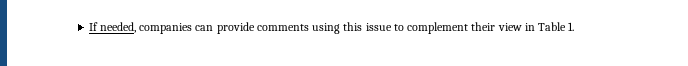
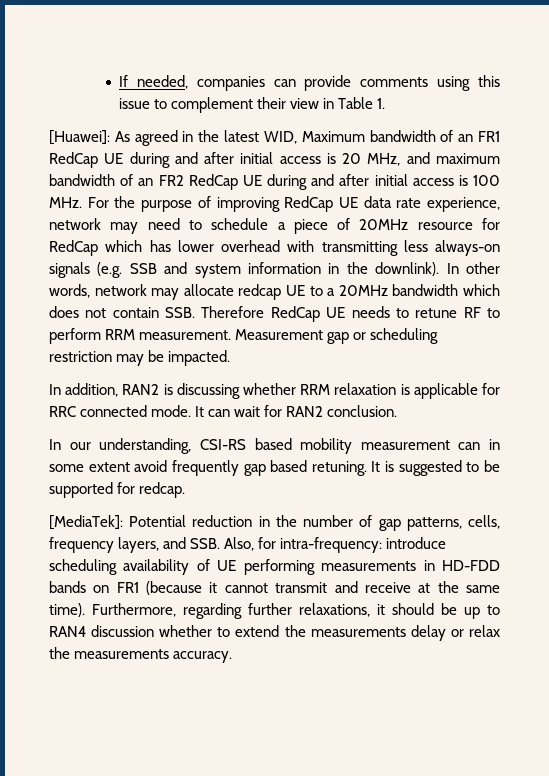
(575, 26) none -> [49,130,500,146] [49,152,500,168] [49,174,501,190] [49,196,500,212] [49,218,501,234] [49,240,500,256] [49,262,500,278] [49,284,501,300] [49,306,501,322] [49,328,439,344] [49,350,231,366] [49,383,500,399] [49,405,398,417] [49,438,500,454] [49,460,500,476] [49,482,186,498] [49,515,500,531] [49,537,447,553] [49,559,501,575] [49,581,501,595] [49,603,500,619] [49,625,500,641] [49,647,233,663] // [Huawei]: As agreed in the latest WID, Maximum bandwidth of an FR1 RedCap UE during and after initial access is 20 MHz, and maximum bandwidth of an FR2 RedCap UE during and after initial access is 100 MHz. For the purpose of improving RedCap UE data rate experience, network may need to schedule a piece of 20MHz resource for RedCap which has lower overhead with transmitting less always-on signals (e.g. SSB and system information in the downlink). In other words, network may allocate redcap UE to a 20MHz bandwidth which does not contain SSB. Therefore RedCap UE needs to retune RF to perform RRM measurement. Measurement gap or scheduling restriction may be impacted. // In addition, RAN2 is discussing whether RRM relaxation is applicable for RRC connected mode. It can wait for RAN2 conclusion. // In our understanding, CSI-RS based mobility measurement can in some extent avoid frequently gap based retuning. It is suggested to be supported for redcap. // [MediaTek]: Potential reduction in the number of gap patterns, cells, frequency layers, and SSB. Also, for intra-frequency: introduce scheduling availability of UE performing measurements in HD-FDD bands on FR1 (because it cannot transmit and receive at the same time). Furthermore, regarding further relaxations, it should be up to RAN4 discussion whether to extend the measurements delay or relax the measurements accuracy.

